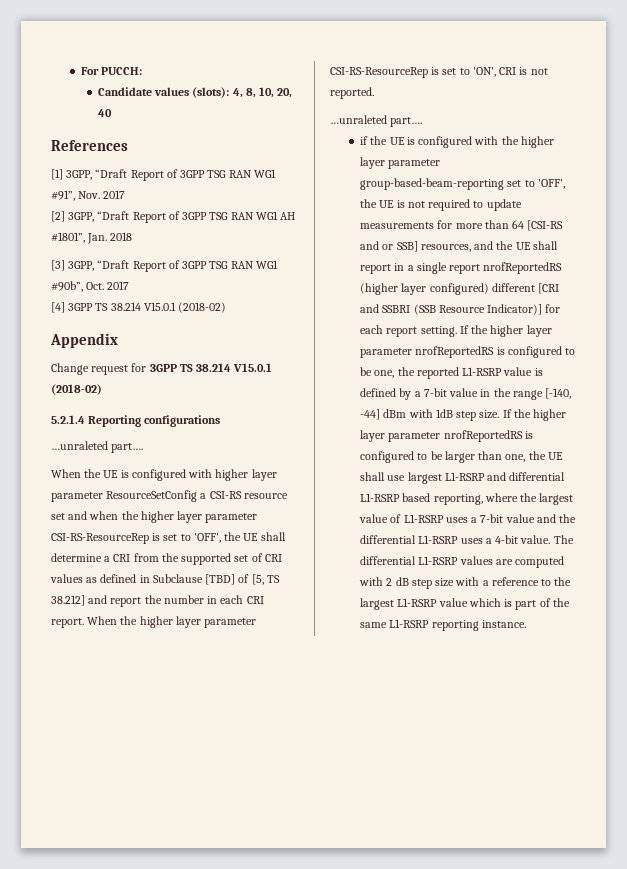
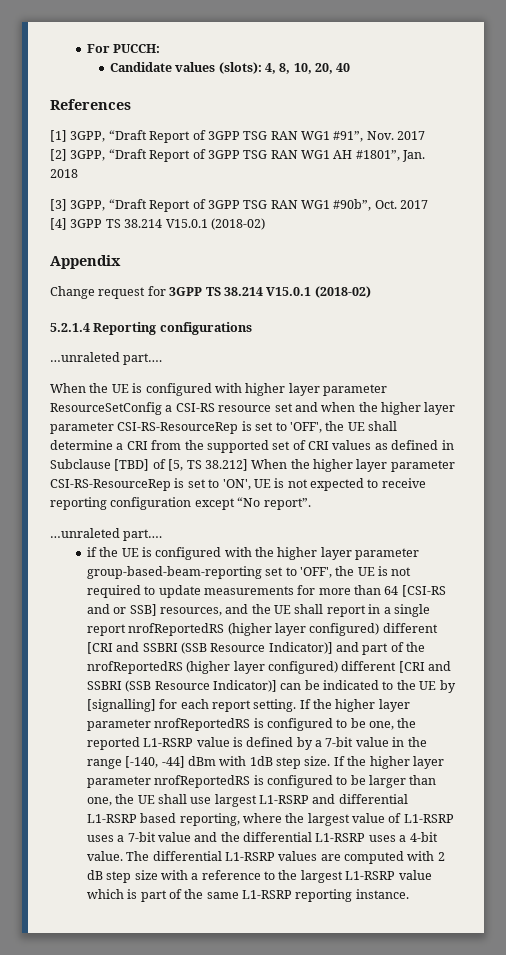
[88,595,264,607] [51,618,84,628] and report the number in each CRI report. -> (248, 465) none
[499,67,548,75] [330,87,374,99] CRI is not reported. -> [253,478,426,491] [50,497,311,510] UE is not expected to receive reporting configuration except “No report”.
(543, 309) none -> [336,642,426,655] [86,661,452,674] [86,680,456,693] [86,699,156,712] and part of the nrofReportedRS (higher layer configured) different [CRI and SSBRI (SSB Resource Indicator)] can be indicated to the UE by [signalling]

